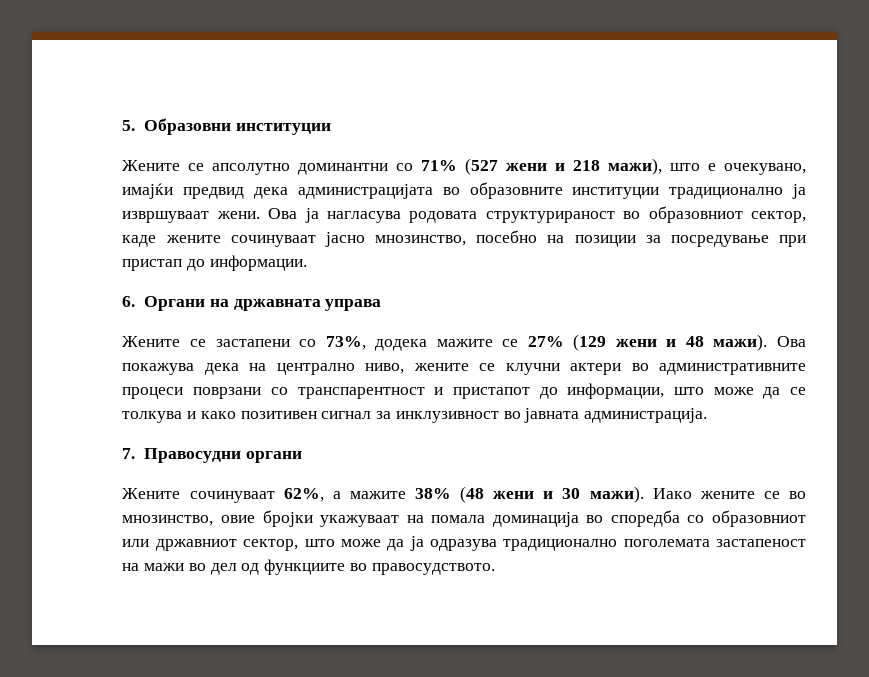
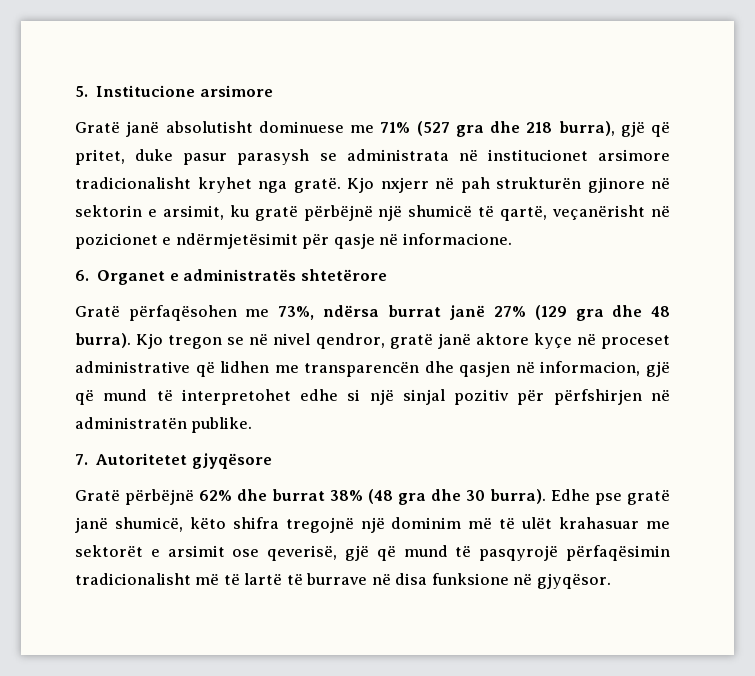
[144,118,331,135] [122,158,806,175] [122,182,806,199] [122,206,807,223] [122,230,807,247] [122,255,307,271] [122,296,382,311] [122,334,806,351] [122,363,807,375] [122,383,806,399] [122,408,707,423] [122,448,302,463] [122,486,806,503] [122,510,806,527] [122,536,806,551] [122,559,495,575] Образовни институции // Жените се апсолутно доминантни со 71% (527 жени и 218 мажи), што е очекувано, имајќи предвид дека администрацијата во образовните институции традиционално ја извршуваат жени. Ова ја нагласува родовата структурираност во образовниот сектор, каде жените сочинуваат јасно мнозинство, посебно на позиции за посредување при пристап до информации. // 6. Органи на државната управа // Жените се застапени со 73%, додека мажите се 27% (129 жени и 48 мажи). Ова покажува дека на централно ниво, жените се клучни актери во административните процеси поврзани со транспарентност и пристапот до информации, што може да се толкува и како позитивен сигнал за инклузивност во јавната администрација. // 7. Правосудни органи // Жените сочинуваат 62%, а мажите 38% (48 жени и 30 мажи). Иако жените се во мнозинство, овие бројки укажуваат на помала доминација во споредба со образовниот или државниот сектор, што може да ја одразува традиционално поголемата застапеност на мажи во дел од функциите во правосудството. -> [96,85,273,97] [75,121,670,137] [75,149,670,165] [75,177,670,193] [75,205,670,221] [75,233,512,249] [75,269,387,285] [75,305,670,321] [75,333,670,349] [75,361,671,377] [75,389,671,405] [75,417,253,433] [75,453,272,469] [75,489,671,505] [75,517,670,533] [75,545,670,561] [75,573,611,589] Institucione arsimore // Gratë janë absolutisht dominuese me 71% (527 gra dhe 218 burra), gjë që pritet, duke pasur parasysh se administrata në institucionet arsimore tradicionalisht kryhet nga gratë. Kjo nxjerr në pah strukturën gjinore në sektorin e arsimit, ku gratë përbëjnë një shumicë të qartë, veçanërisht në pozicionet e ndërmjetësimit për qasje në informacione. // 6. Organet e administratës shtetërore // Gratë përfaqësohen me 73%, ndërsa burrat janë 27% (129 gra dhe 48 burra). Kjo tregon se në nivel qendror, gratë janë aktore kyçe në proceset administrative që lidhen me transparencën dhe qasjen në informacion, gjë që mund të interpretohet edhe si një sinjal pozitiv për përfshirjen në administratën publike. // 7. Autoritetet gjyqësore // Gratë përbëjnë 62% dhe burrat 38% (48 gra dhe 30 burra). Edhe pse gratë janë shumicë, këto shifra tregojnë një dominim më të ulët krahasuar me sektorët e arsimit ose qeverisë, gjë që mund të pasqyrojë përfaqësimin tradicionalisht më të lartë të burrave në disa funksione në gjyqësor.

